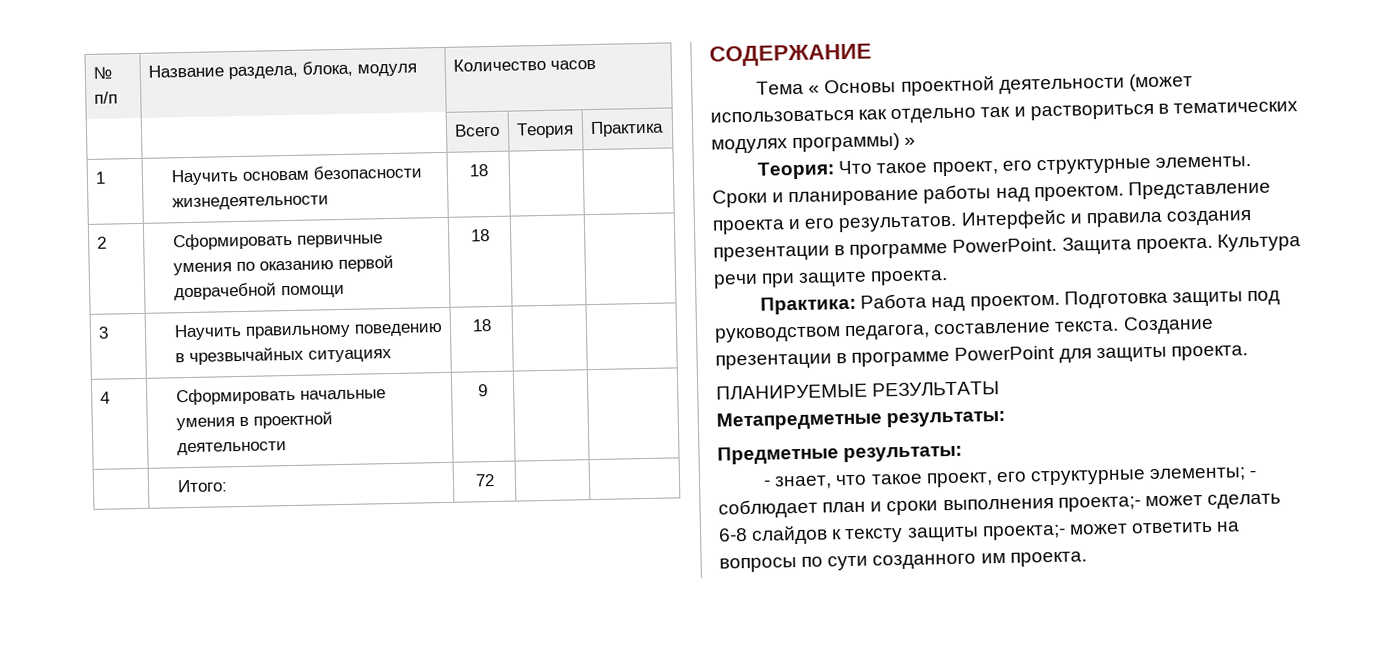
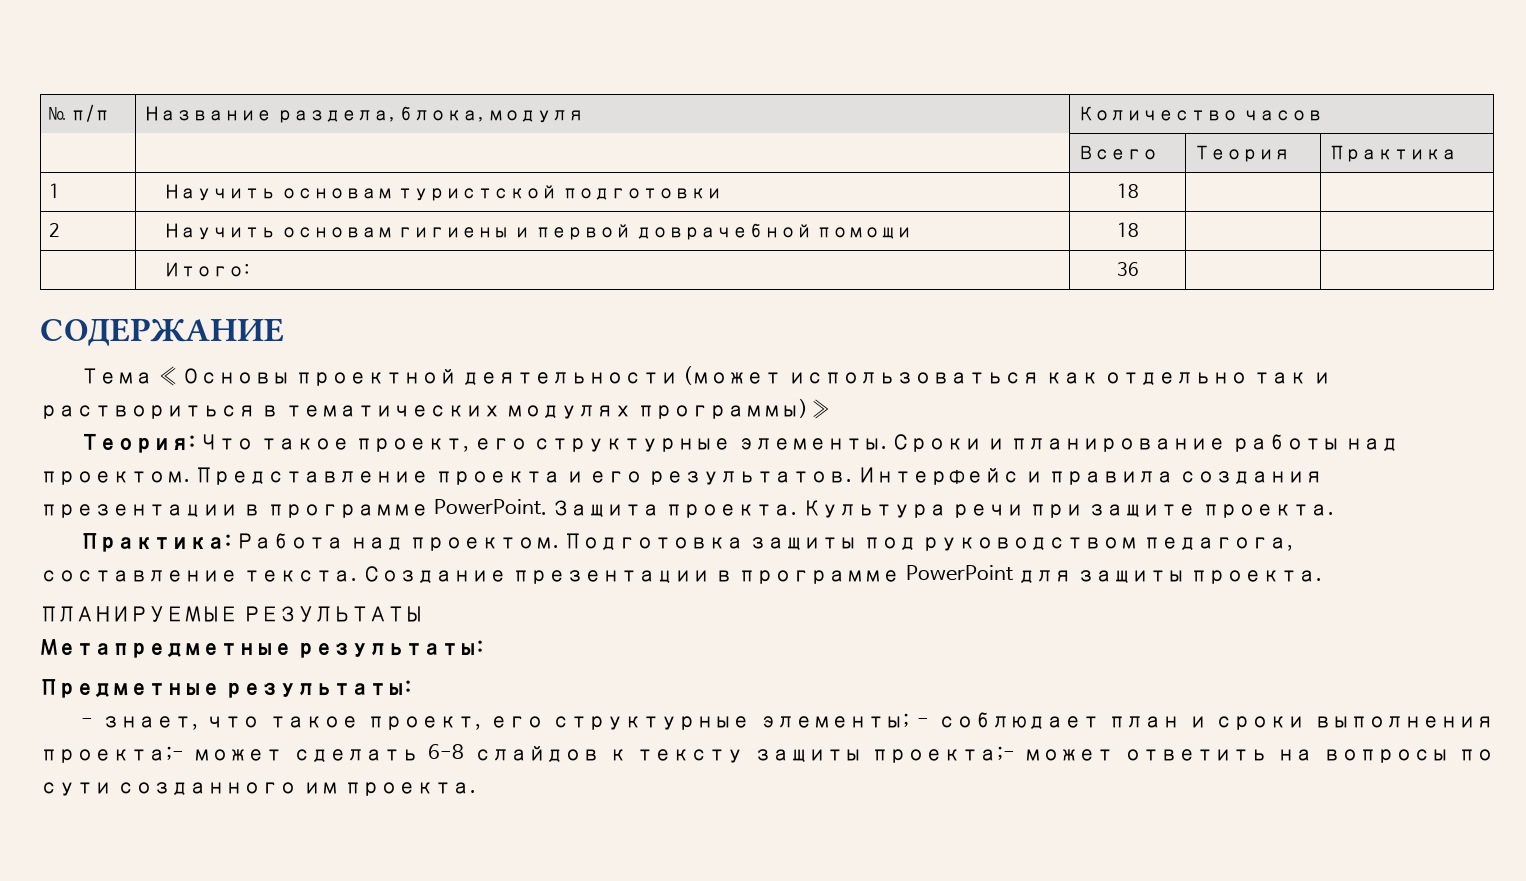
[312,164,422,180] [171,195,329,211] безопасности жизнедеятельности -> [397,185,723,201] туристской подготовки
[172,231,383,251] [172,260,334,276] Сформировать первичные умения по оказанию -> [163,223,531,240] Научить основам гигиены и
[97,326,109,339] [173,323,443,341] [174,346,392,366] [471,319,492,332] [99,391,110,404] [175,386,386,406] [175,411,333,431] [176,441,287,456] [478,384,488,397] // 3 | Научить правильному поведению в чрезвычайных ситуациях | 18 | | // 4 | Сформировать начальные умения в проектной деятельности | 9 | | -> (1139, 229) none
[474,474,495,487] 72 -> [1116,262,1139,276] 36

